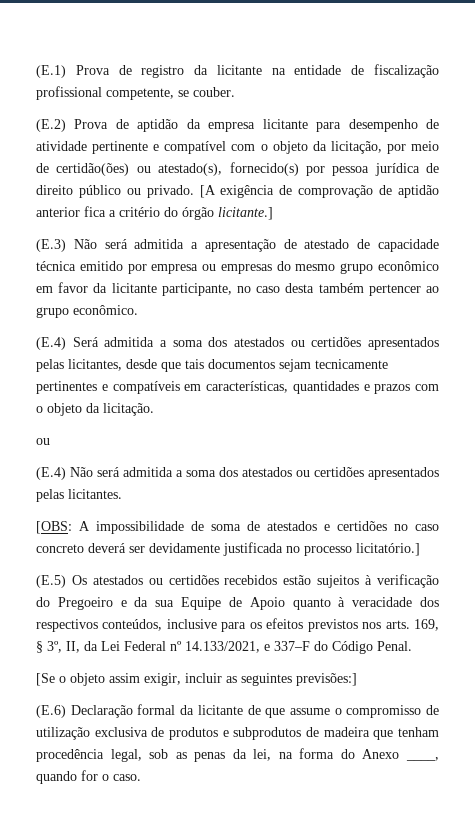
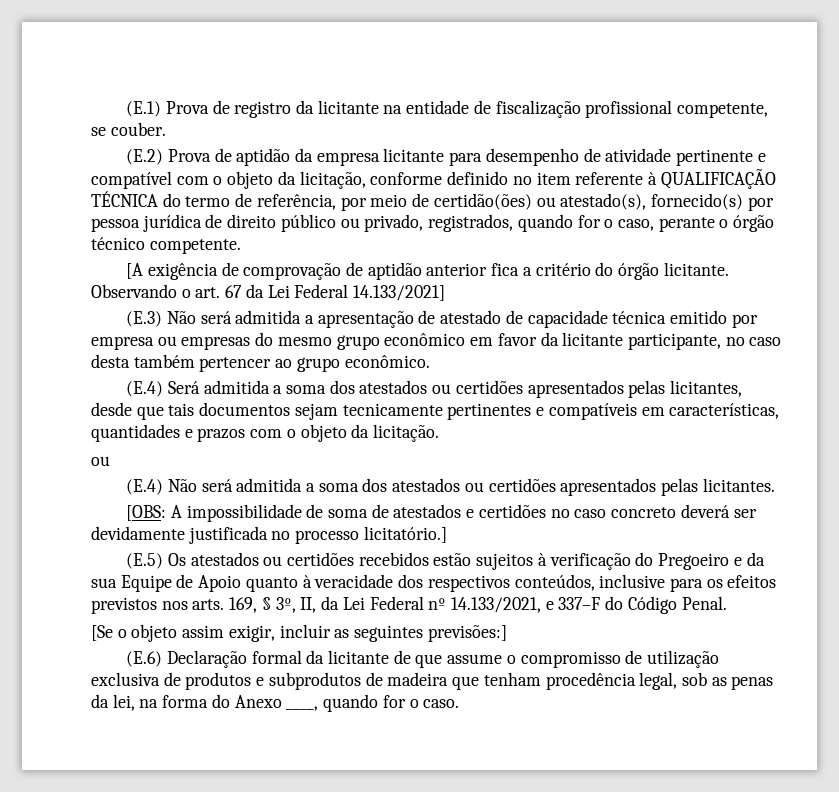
(382, 147) none -> [370,169,776,189] [91,191,336,210] conforme definido no item referente à QUALIFICAÇÃO TÉCNICA do termo de referência,
[146,185,194,198] privado. -> [364,214,775,232] [91,237,241,254] privado, registrados, quando for o caso, perante o órgão técnico competente. //
[218,207,273,220] licitante.] -> [663,262,729,276] [91,284,446,301] licitante. Observando o art. 67 da Lei Federal 14.133/2021]

